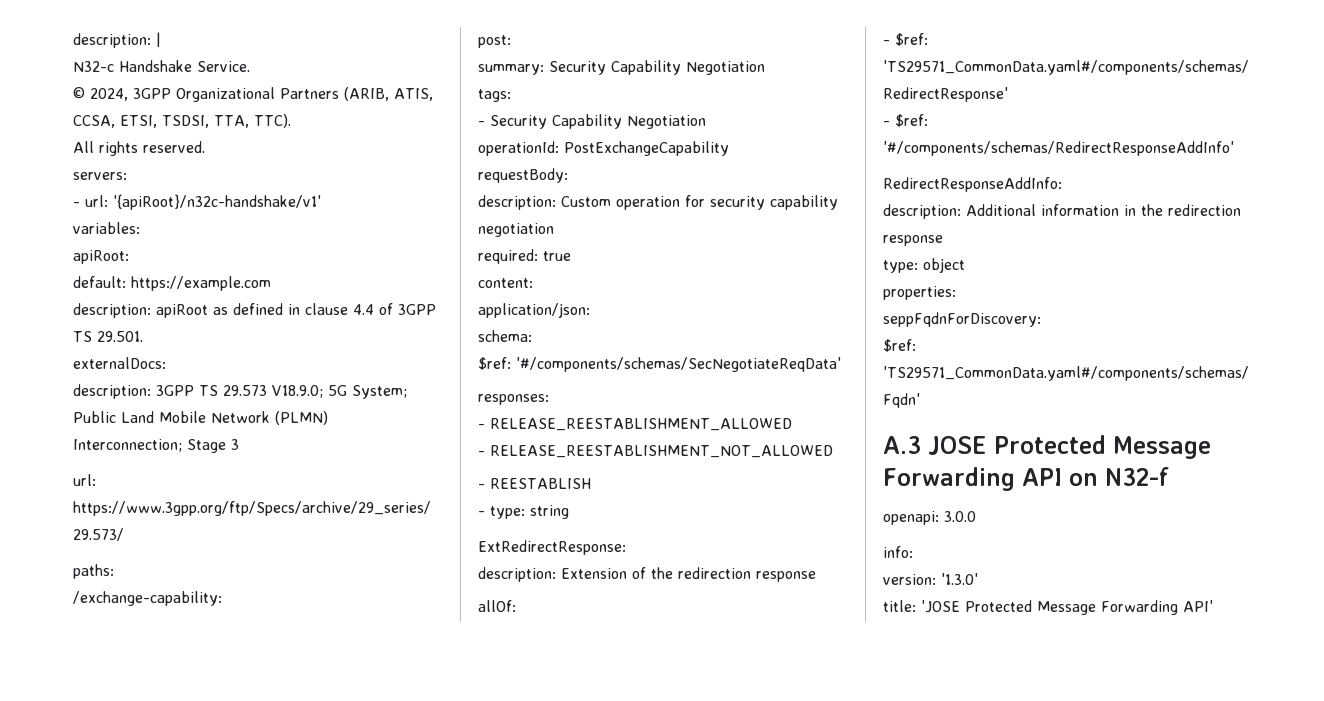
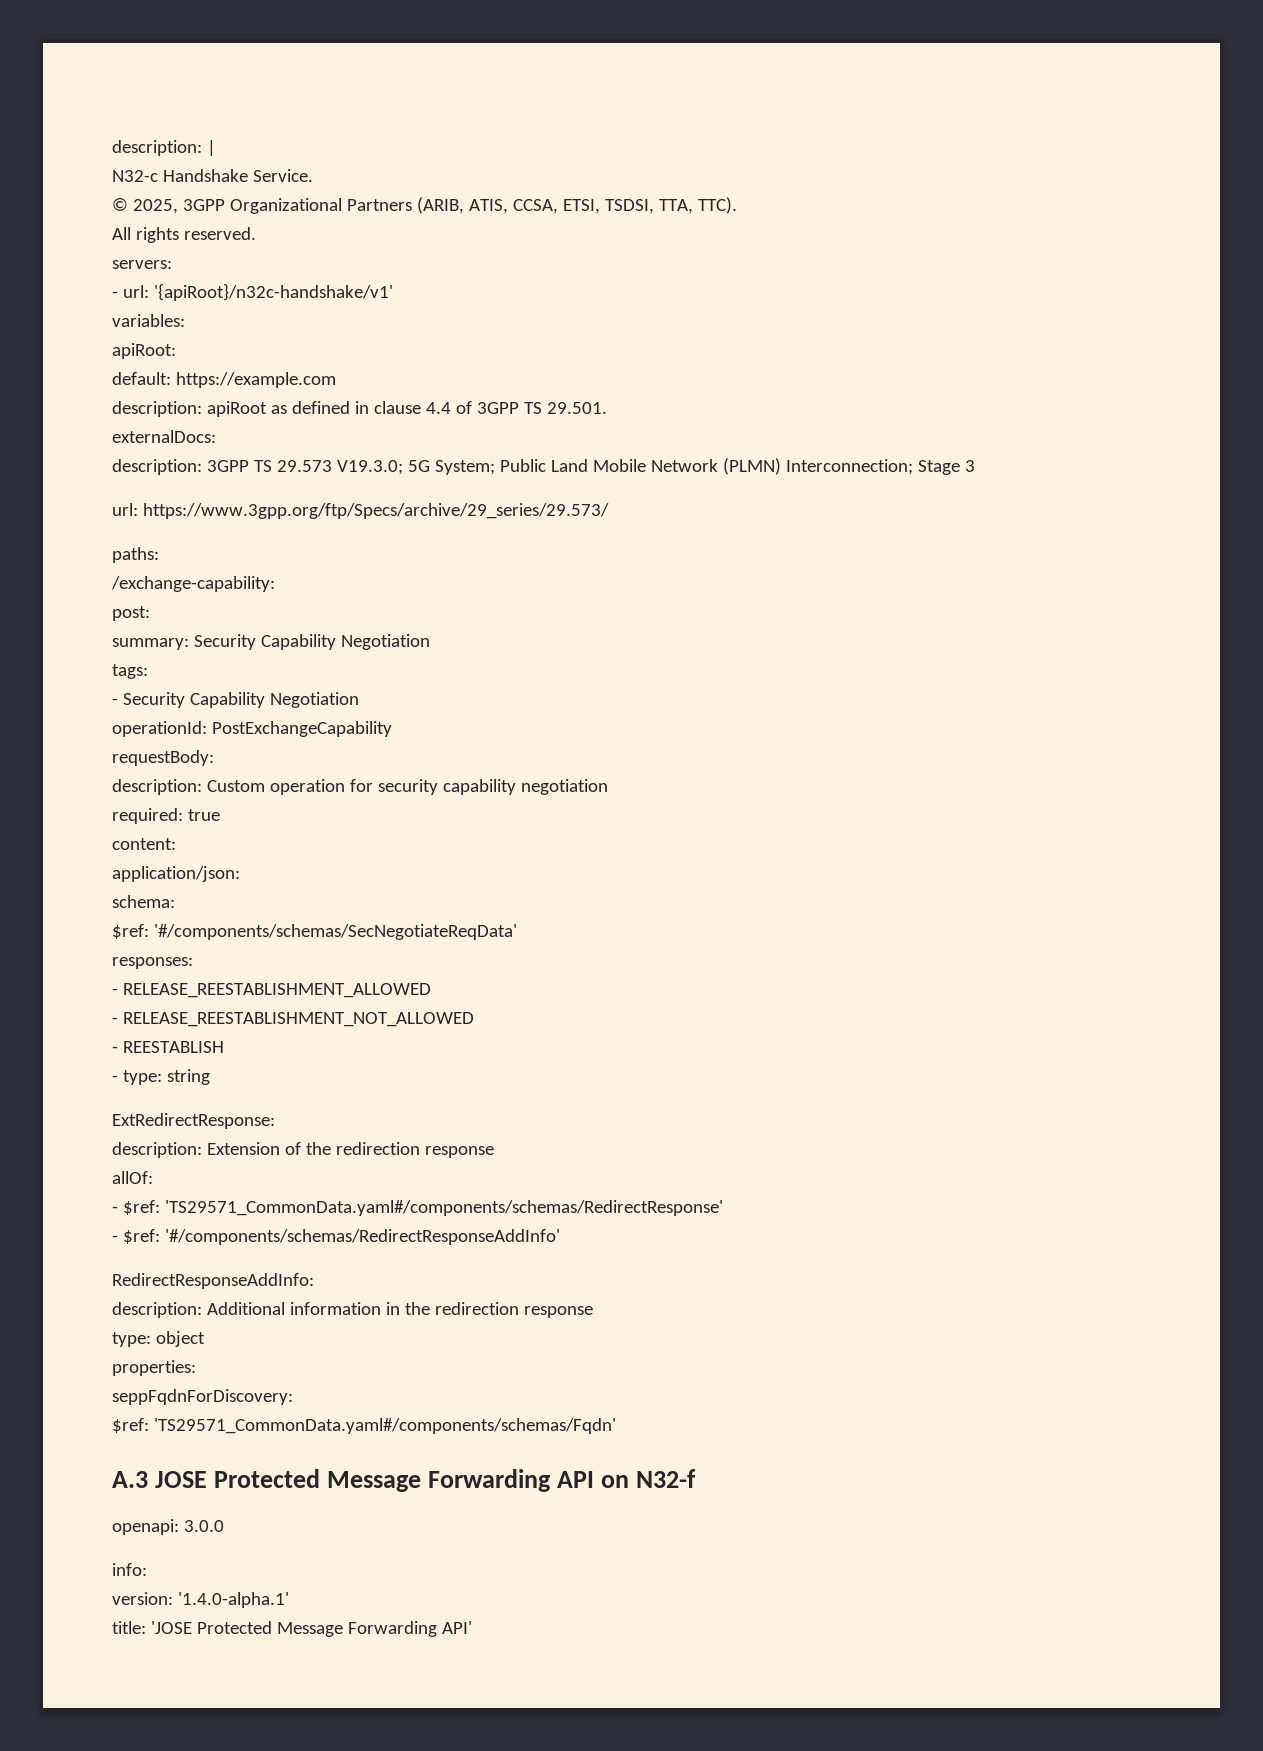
[90,88,128,101] 2024, -> [132,199,178,214] 2025,
[272,385,323,398] V18.9.0; -> [336,460,403,475] V19.3.0;
[941,573,978,585] '1.3.0' -> [177,1592,289,1608] '1.4.0-alpha.1'

